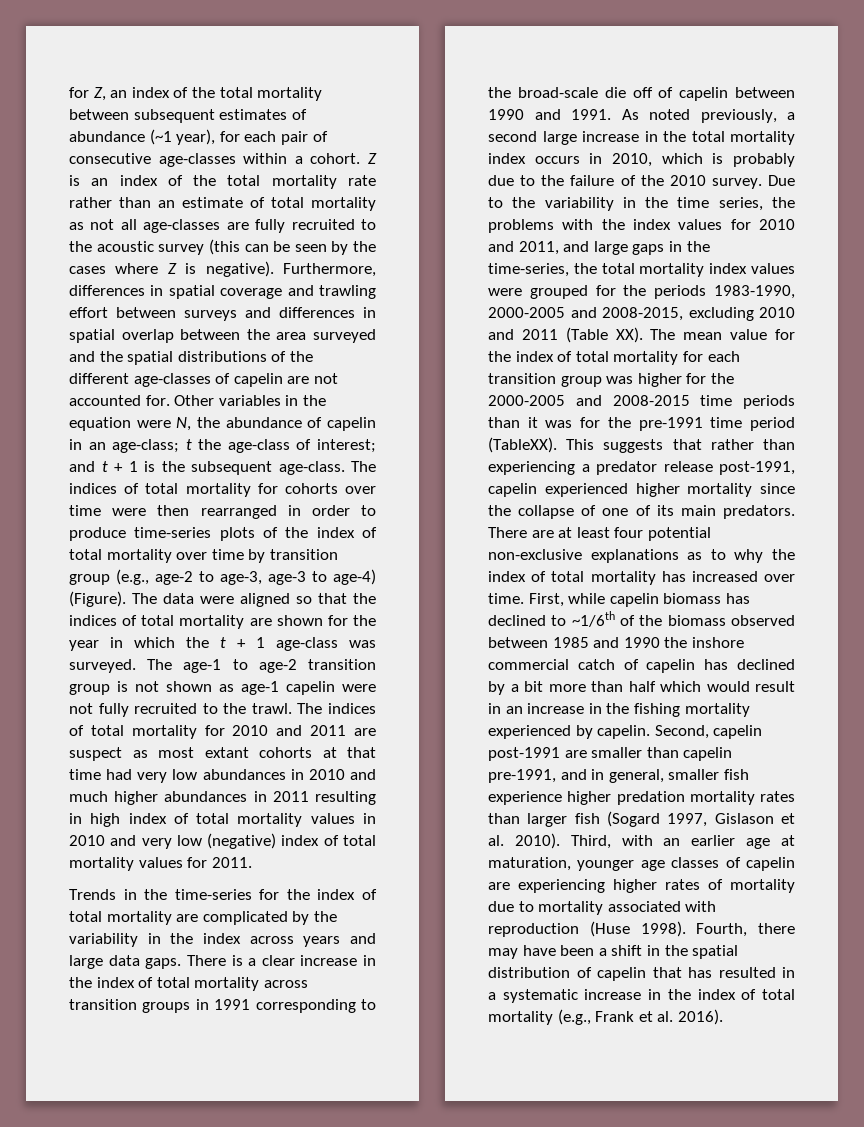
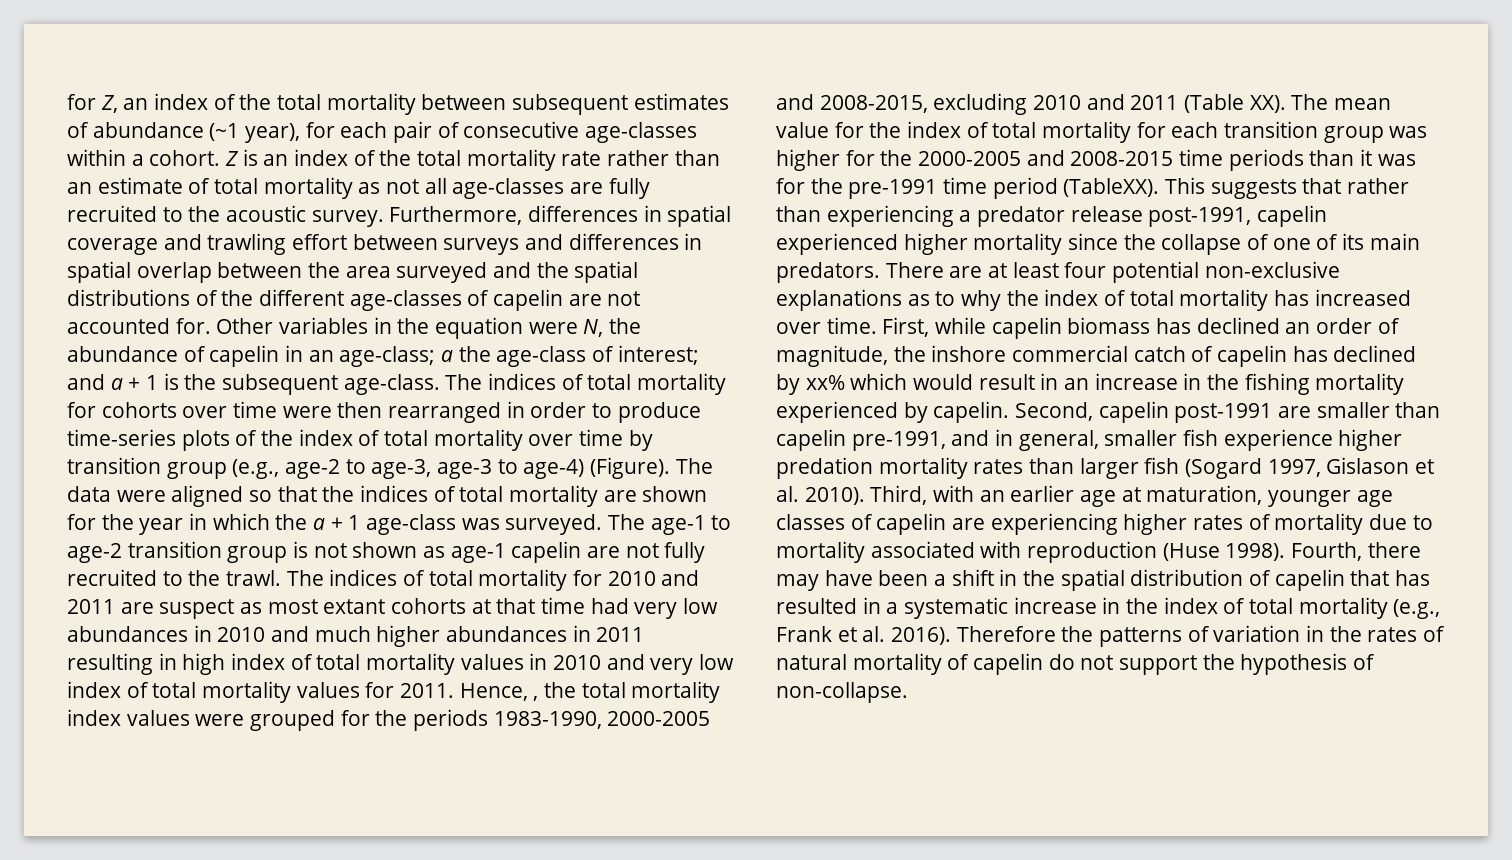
[158,239,376,255] [69,261,274,277] survey (this can be seen by the cases where Z is negative). -> [311,210,384,227] survey.
[185,439,192,450] t -> [441,350,454,362] a
[101,461,108,472] t -> [110,378,123,390] a
[220,637,226,648] t -> [313,518,326,530] a
[342,684,376,692] were -> [587,546,621,558] are
[207,833,277,849] (negative) -> (735, 662) none
[69,889,377,900] [69,911,337,925] [69,933,376,947] [69,955,376,969] [69,977,308,991] [69,999,376,1013] [488,87,795,101] [488,109,795,123] [488,131,795,145] [488,153,795,167] [488,175,795,189] [488,197,795,211] [488,219,795,233] [488,241,710,255] [488,263,569,277] // Trends in the time-series for the index of total mortality are complicated by the variability in the index across years and large data gaps. There is a clear increase in the index of total mortality across transition groups in 1991 corresponding to the broad-scale die off of capelin between 1990 and 1991. As noted previously, a second large increase in the total mortality index occurs in 2010, which is probably due to the failure of the 2010 survey. Due to the variability in the time series, the problems with the index values for 2010 and 2011, and large gaps in the time-series, -> [459,683,539,701] Hence, ,
[551,611,795,627] [488,637,660,648] to ~1/6th of the biomass observed between 1985 and 1990 -> [1285,318,1400,334] [776,345,888,367] an order of magnitude,
[510,681,656,692] a bit more than half -> [805,375,845,390] xx%
(723, 1017) none -> [956,625,1446,647] [776,653,1376,675] [776,682,908,703] Therefore the patterns of variation in the rates of natural mortality of capelin do not support the hypothesis of non-collapse.

